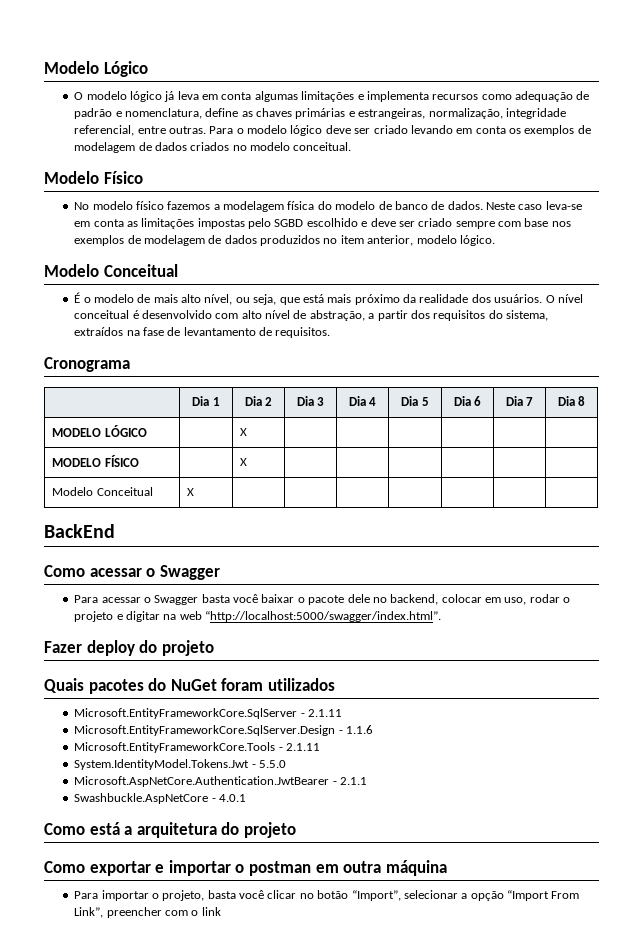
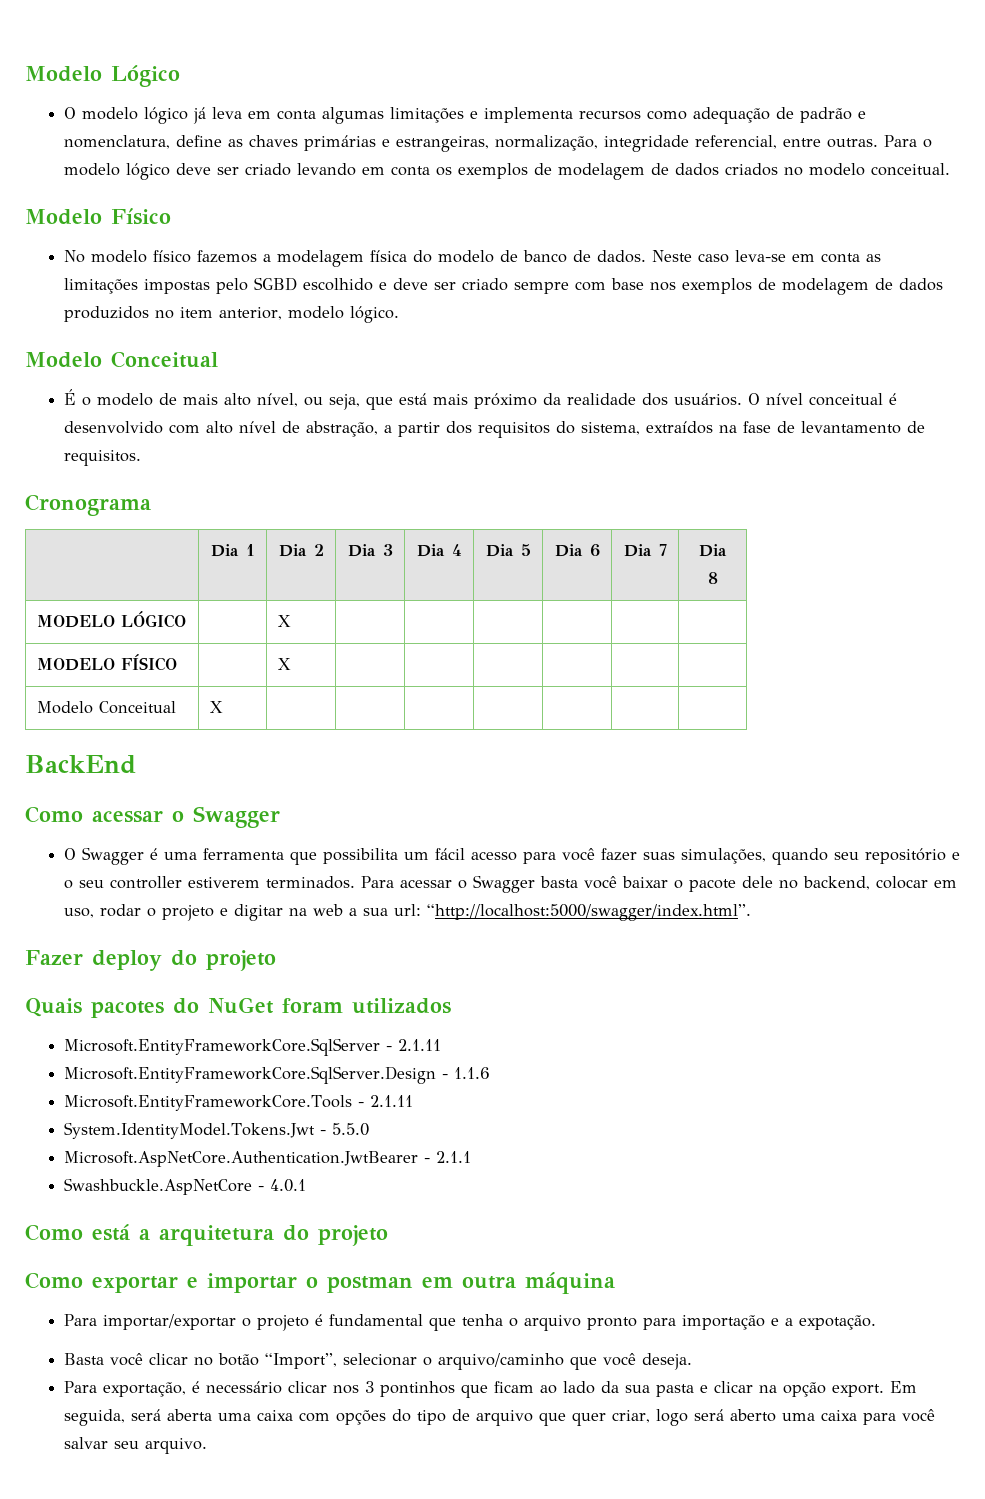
(220, 572) none -> [63,847,960,865] [63,876,355,889] O Swagger é uma ferramenta que possibilita um fácil acesso para você fazer suas simulações, quando seu repositório e o seu controller estiverem terminados.
(202, 615) none -> [348,904,421,916] a sua url:
[101,890,236,901] importar o projeto, basta -> [102,1314,876,1331] [63,1353,104,1365] importar/exportar o projeto é fundamental que tenha o arquivo pronto para importação e a expotação. // Basta
[461,890,580,901] [74,907,221,918] a opção “Import From Link”, preencher com o link -> [422,1353,692,1370] [63,1381,917,1398] [63,1409,935,1426] [63,1437,207,1454] o arquivo/caminho que você deseja. // Para exportação, é necessário clicar nos 3 pontinhos que ficam ao lado da sua pasta e clicar na opção export. Em seguida, será aberta uma caixa com opções do tipo de arquivo que quer criar, logo será aberto uma caixa para você salvar seu arquivo.

